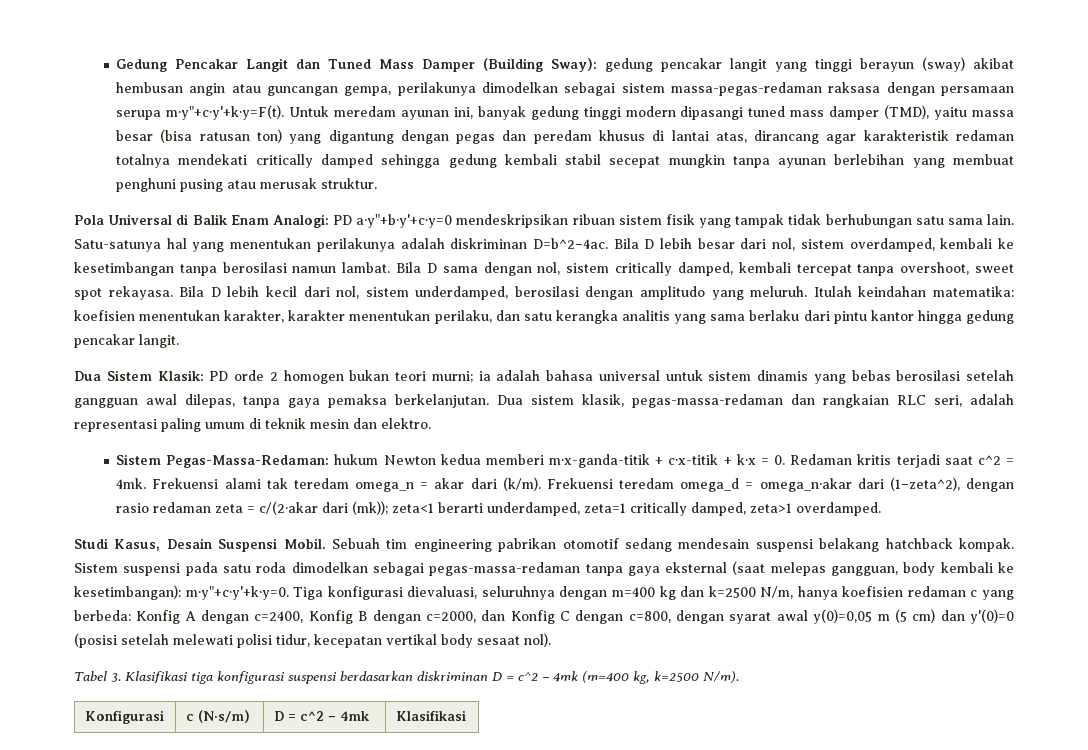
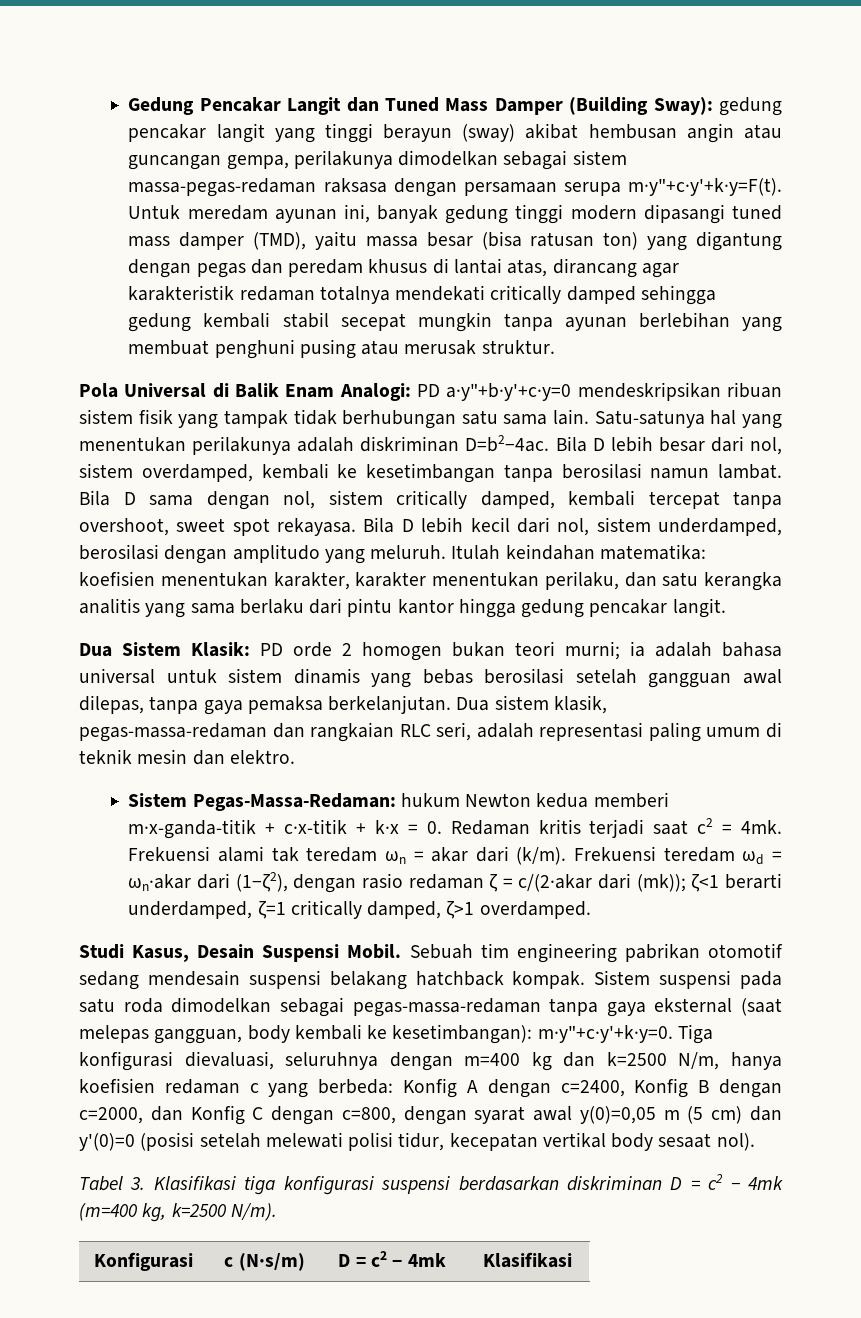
[532,238,608,249] D=b^2−4ac. -> [465,435,550,452] D=b2−4ac.
[977,455,1001,465] c^2 -> [697,818,714,834] c2
[355,482,415,492] omega_n -> [384,851,406,864] ωn
[680,477,960,492] omega_d = omega_n·akar dari (1−zeta^2), -> [742,851,782,865] [128,872,288,892] ωd = ωn·akar dari (1−ζ2),
[215,504,244,513] zeta -> [489,874,499,892] ζ
[392,503,435,513] zeta<1 -> [691,874,720,892] ζ<1
[584,502,793,516] zeta=1 critically damped, zeta>1 -> [257,900,475,919] ζ=1 critically damped, ζ>1
[517,672,538,681] c^2 -> [708,1174,724,1190] c2
[299,711,324,721] c^2 -> [371,1251,388,1267] c2

